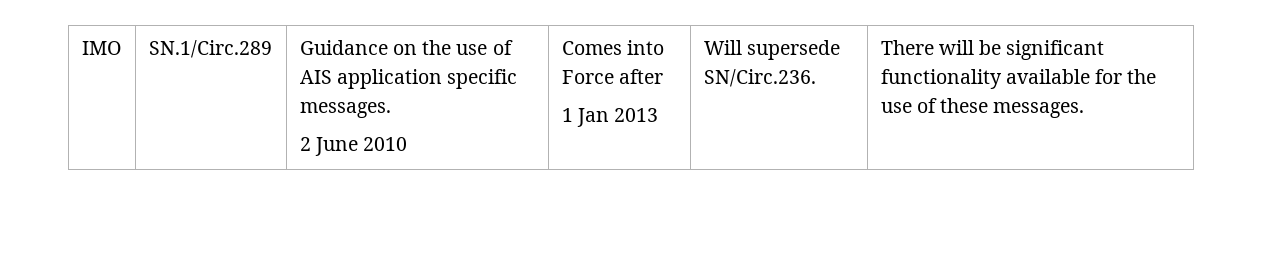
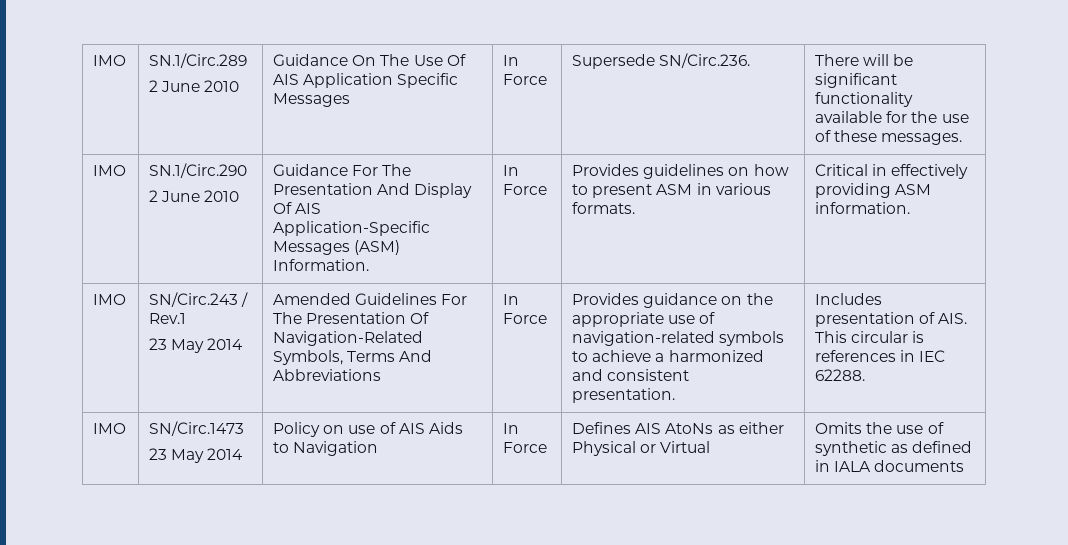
[299,40,513,55] [299,69,518,89] [299,102,391,118] [299,137,408,156] [561,40,664,55] [561,69,663,84] [561,108,659,127] [703,40,840,60] | Guidance on the use of AIS application specific messages. // 2 June 2010 | Comes into Force after // 1 Jan 2013 | Will supersede -> [149,80,240,92] [273,54,466,66] [273,73,459,88] [273,93,351,107] [503,55,520,66] [503,74,548,85] [572,54,656,69] // 2 June 2010 | Guidance On The Use Of AIS Application Specific Messages | In Force | Supersede
(1085, 110) none -> [93,165,127,176] [149,163,248,178] [149,190,240,202] [273,164,412,176] [273,183,473,198] [273,202,322,214] [273,221,431,236] [273,240,401,255] [273,259,370,271] [503,165,520,176] [503,184,548,195] [572,164,789,179] [572,183,771,198] [572,202,636,214] [815,164,969,179] [815,183,932,198] [815,202,911,214] [93,294,127,305] [149,292,249,307] [149,313,187,324] [149,338,244,353] [273,293,468,305] [273,312,430,324] [273,331,424,346] [273,350,433,365] [273,369,382,381] [503,294,520,305] [503,313,548,324] [572,293,773,308] [572,312,716,327] [572,331,785,346] [572,350,764,362] [572,369,690,381] [572,388,676,403] [815,293,883,305] [815,312,968,327] [815,331,925,343] [815,350,946,362] [815,369,866,381] [93,423,127,434] [149,421,245,436] [149,448,244,463] [273,422,463,437] [273,441,379,456] [503,423,520,434] [503,442,548,453] [572,422,784,434] [572,441,711,456] [815,422,944,434] [815,441,973,456] [815,460,965,472] // IMO | SN.1/Circ.290 // 2 June 2010 | Guidance For The Presentation And Display Of AIS Application-Specific Messages (ASM) Information. | In Force | Provides guidelines on how to present ASM in various formats. | Critical in effectively providing ASM information. // IMO | SN/Circ.243 / Rev.1 // 23 May 2014 | Amended Guidelines For The Presentation Of Navigation-Related Symbols, Terms And Abbreviations | In Force | Provides guidance on the appropriate use of navigation-related symbols to achieve a harmonized and consistent presentation. | Includes presentation of AIS. This circular is references in IEC 62288. // IMO | SN/Circ.1473 // 23 May 2014 | Policy on use of AIS Aids to Navigation | In Force | Defines AIS AtoNs as either Physical or Virtual | Omits the use of synthetic as defined in IALA documents

